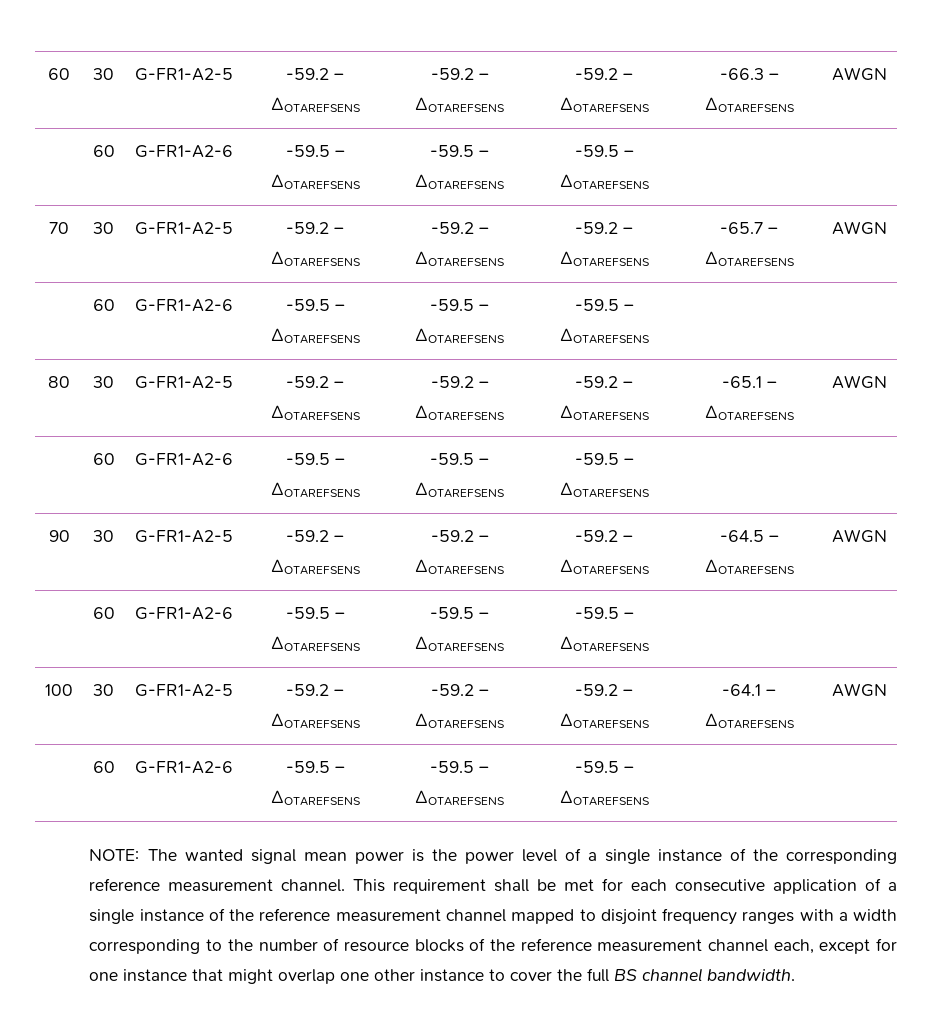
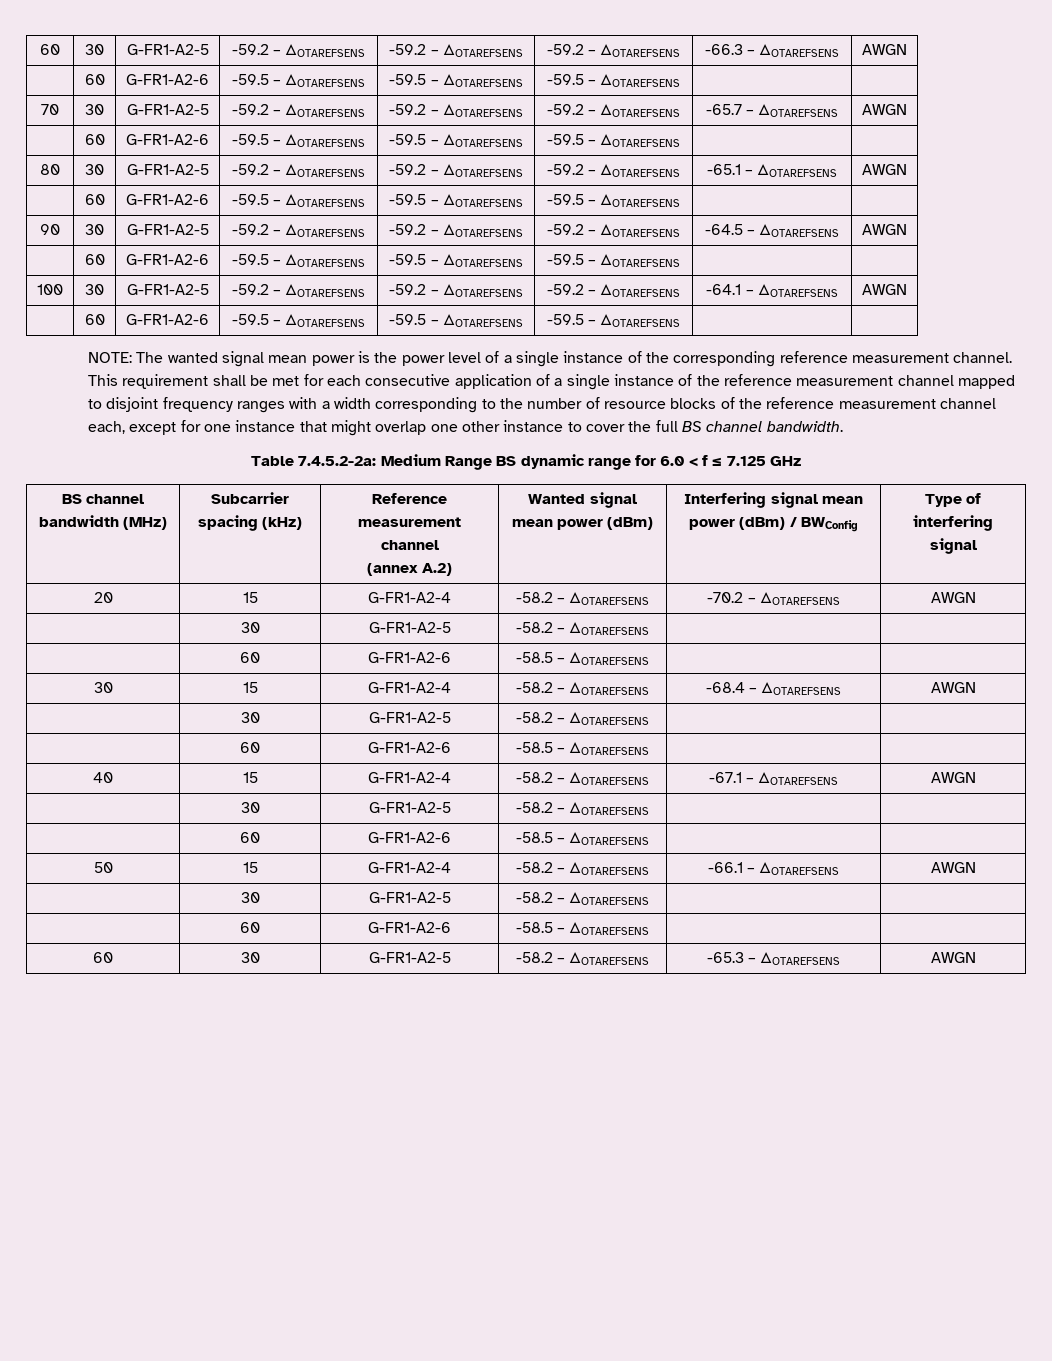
(796, 975) none -> [250,454,802,470] [61,494,145,504] [38,515,168,530] [211,492,289,504] [197,515,303,531] [372,493,447,504] [358,517,461,527] [380,540,439,550] [366,563,453,576] [528,492,637,508] [511,517,654,530] [684,492,863,508] [689,517,858,532] [924,493,982,507] [913,515,993,531] [929,538,977,554] [93,592,113,603] [242,592,258,603] [368,592,451,603] [515,592,650,605] [707,592,840,605] [930,592,976,603] [240,622,260,633] [368,622,451,633] [515,622,650,635] [240,652,260,663] [368,652,451,663] [515,652,650,665] [93,682,113,693] [242,682,258,693] [368,682,451,693] [515,682,650,695] [705,682,842,695] [930,682,976,693] [240,712,260,723] [368,712,451,723] [515,712,650,725] [240,742,260,753] [368,742,451,753] [515,742,650,755] [93,772,113,783] [242,772,258,783] [368,772,451,783] [515,772,650,785] [708,772,839,785] [930,772,976,783] [240,802,260,813] [368,802,451,813] [515,802,650,815] [240,832,260,843] [368,832,451,843] [515,832,650,845] [93,862,113,873] [242,862,258,873] [368,862,451,873] [515,862,650,875] [707,862,840,875] [930,862,976,873] [240,892,260,903] [368,892,451,903] [515,892,650,905] [240,922,260,933] [368,922,451,933] [515,922,650,935] [93,952,113,963] [240,952,260,963] [368,952,451,963] [515,952,650,965] [706,952,841,965] [930,952,976,963] // Table 7.4.5.2-2a: Medium Range BS dynamic range for 6.0 < f ≤ 7.125 GHz // BS channel bandwidth (MHz) | Subcarrier spacing (kHz) | Reference measurement channel // (annex A.2) | Wanted signal mean power (dBm) | Interfering signal mean power (dBm) / BWConfig | Type of interfering signal // 20 | 15 | G-FR1-A2-4 | -58.2 – ΔOTAREFSENS | -70.2 – ΔOTAREFSENS | AWGN // | 30 | G-FR1-A2-5 | -58.2 – ΔOTAREFSENS | | // | 60 | G-FR1-A2-6 | -58.5 – ΔOTAREFSENS | | // 30 | 15 | G-FR1-A2-4 | -58.2 – ΔOTAREFSENS | -68.4 – ΔOTAREFSENS | AWGN // | 30 | G-FR1-A2-5 | -58.2 – ΔOTAREFSENS | | // | 60 | G-FR1-A2-6 | -58.5 – ΔOTAREFSENS | | // 40 | 15 | G-FR1-A2-4 | -58.2 – ΔOTAREFSENS | -67.1 – ΔOTAREFSENS | AWGN // | 30 | G-FR1-A2-5 | -58.2 – ΔOTAREFSENS | | // | 60 | G-FR1-A2-6 | -58.5 – ΔOTAREFSENS | | // 50 | 15 | G-FR1-A2-4 | -58.2 – ΔOTAREFSENS | -66.1 – ΔOTAREFSENS | AWGN // | 30 | G-FR1-A2-5 | -58.2 – ΔOTAREFSENS | | // | 60 | G-FR1-A2-6 | -58.5 – ΔOTAREFSENS | | // 60 | 30 | G-FR1-A2-5 | -58.2 – ΔOTAREFSENS | -65.3 – ΔOTAREFSENS | AWGN

